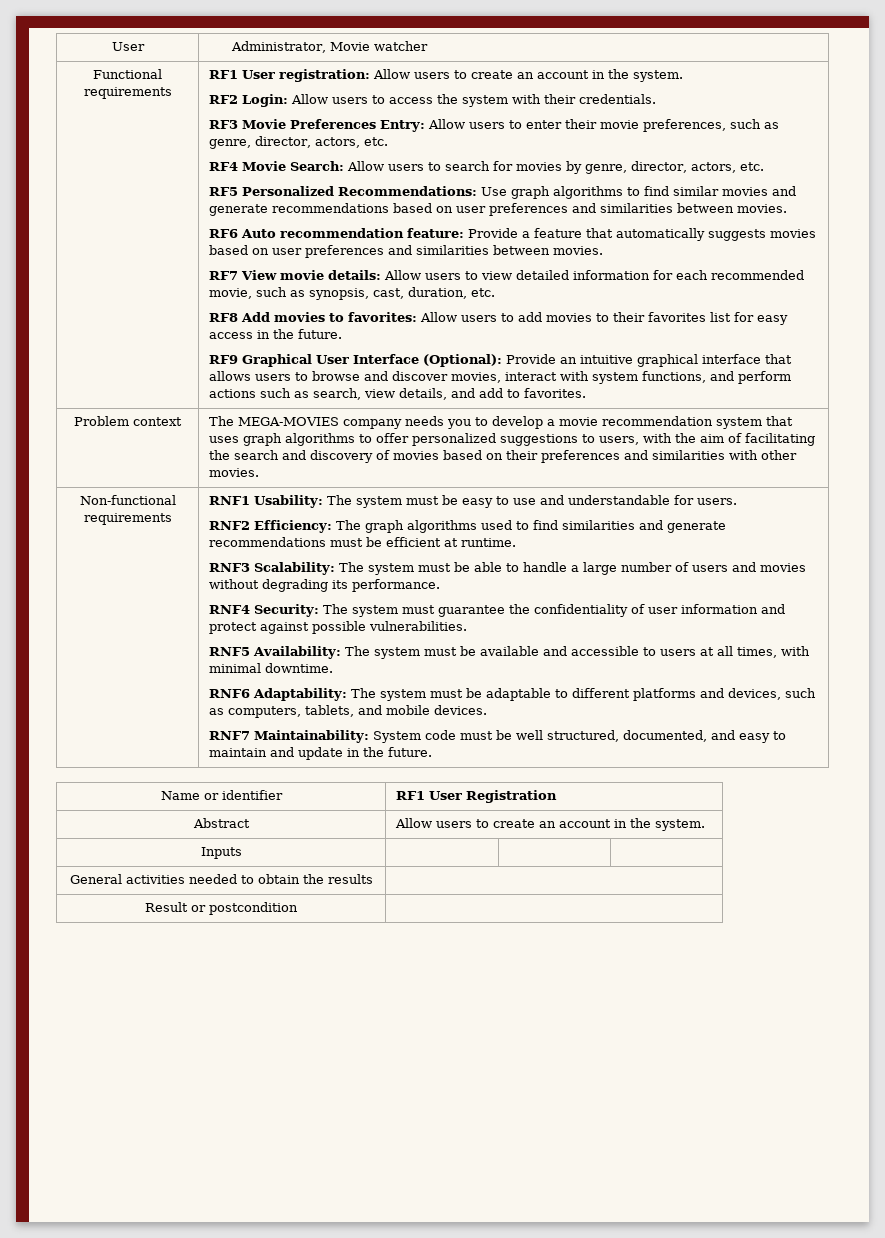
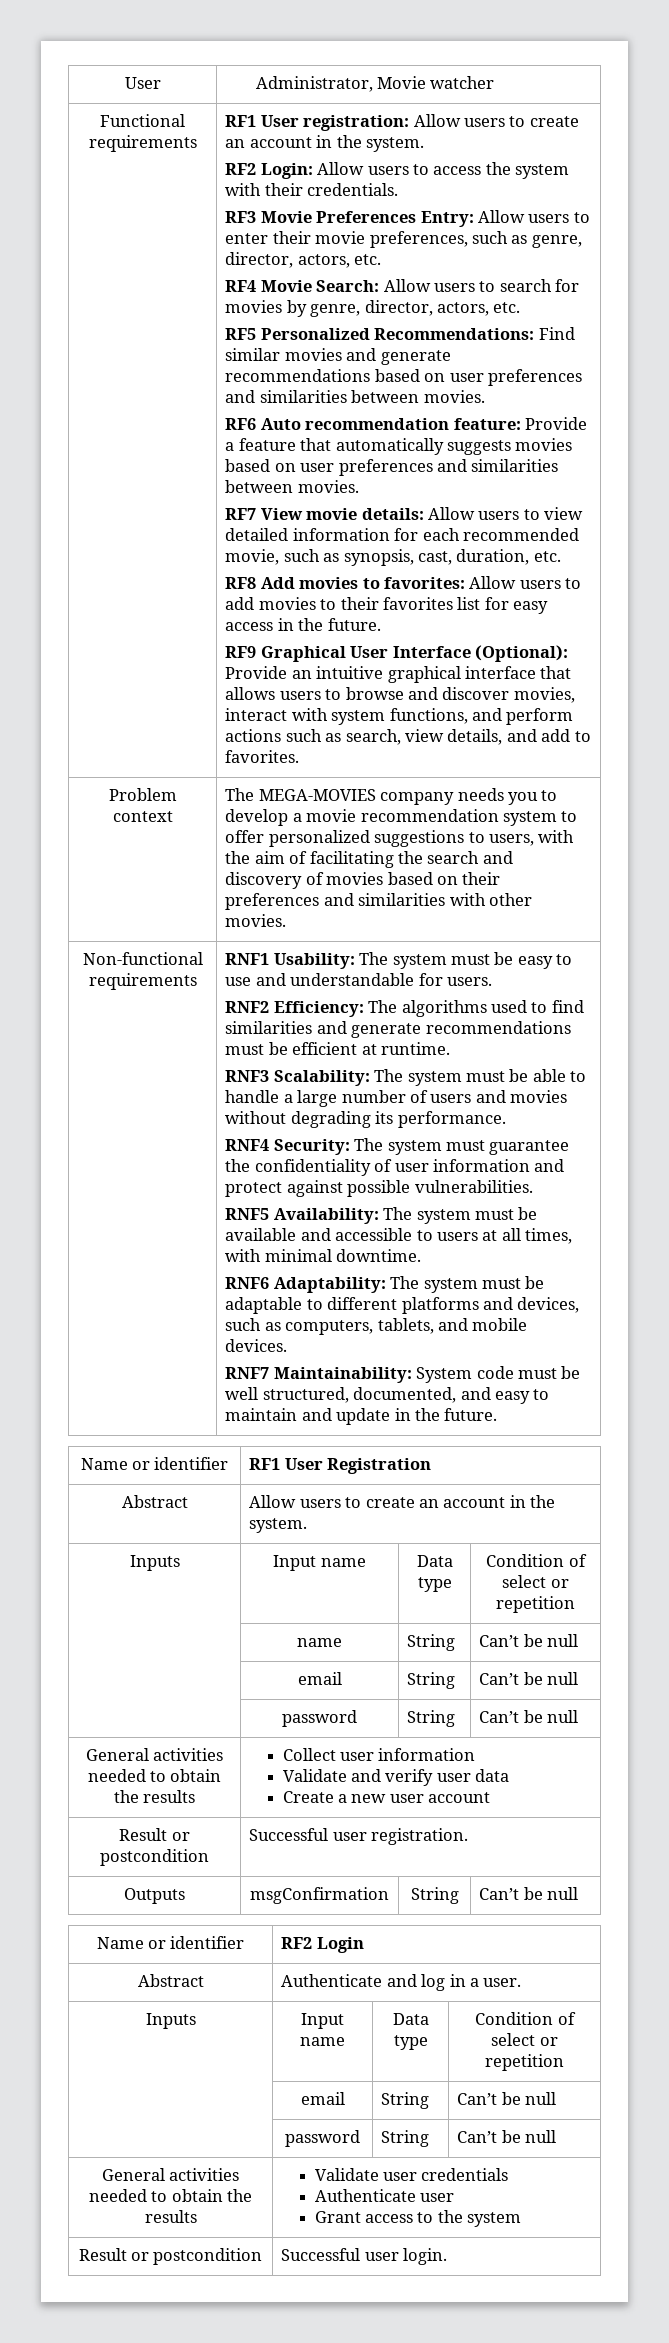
[481,186,670,199] Use graph algorithms to find -> [538,327,575,340] Find
[766,416,794,426] [209,433,356,446] that uses graph algorithms -> (558, 818) none
[365,520,405,533] graph -> (398, 1006) none
[69,874,373,884] [145,902,298,915] | | // General activities needed to obtain the results | // Result or postcondition | -> [273,1555,366,1571] [416,1555,453,1567] [417,1577,452,1592] [486,1554,587,1567] [502,1575,569,1588] [496,1596,575,1613] [297,1638,342,1647] [407,1634,456,1651] [479,1634,579,1647] [297,1672,342,1685] [407,1672,456,1689] [479,1672,579,1685] [282,1710,357,1727] [407,1710,456,1727] [479,1710,579,1723] [85,1748,224,1761] [87,1769,222,1782] [113,1790,196,1803] [282,1748,476,1761] [282,1769,510,1786] [282,1791,491,1803] [119,1828,190,1841] [100,1849,209,1866] [249,1828,469,1845] [124,1888,185,1904] [250,1887,389,1904] [410,1887,459,1904] [479,1887,579,1900] [96,1936,245,1949] [281,1937,364,1953] [137,1974,204,1987] [281,1974,522,1991] [145,2013,196,2029] [301,2013,344,2029] [300,2037,345,2046] [392,2013,429,2025] [393,2035,428,2050] [475,2012,576,2025] [491,2033,558,2046] [485,2054,564,2071] [300,2092,345,2105] [381,2092,430,2109] [457,2092,557,2105] [285,2130,360,2147] [381,2130,430,2147] [457,2130,557,2143] [101,2168,240,2181] [88,2189,253,2202] [144,2210,197,2223] [314,2168,509,2181] [314,2189,454,2202] [314,2210,522,2227] [78,2248,263,2265] [281,2248,448,2265] Input name | Data type | Condition of select or repetition // | name | String | Can’t be null // | email | String | Can’t be null // | password | String | Can’t be null // General activities needed to obtain the results | Collect user information // Validate and verify user data // Create a new user account // Result or postcondition | Successful user registration. // Outputs | msgConfirmation | String | Can’t be null // Name or identifier | RF2 Login // Abstract | Authenticate and log in a user. // Inputs | Input name | Data type | Condition of select or repetition // | email | String | Can’t be null // | password | String | Can’t be null // General activities needed to obtain the results | Validate user credentials // Authenticate user // Grant access to the system // Result or postcondition | Successful user login.

